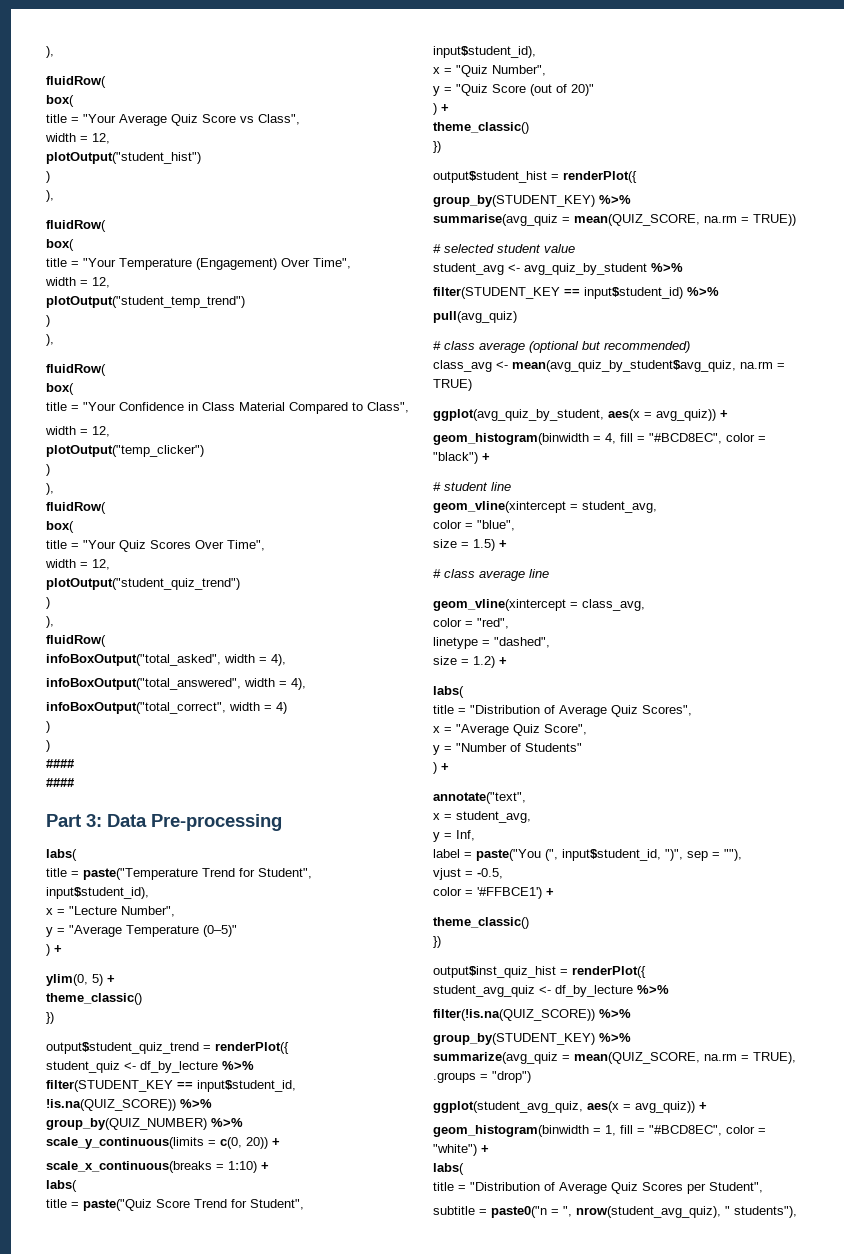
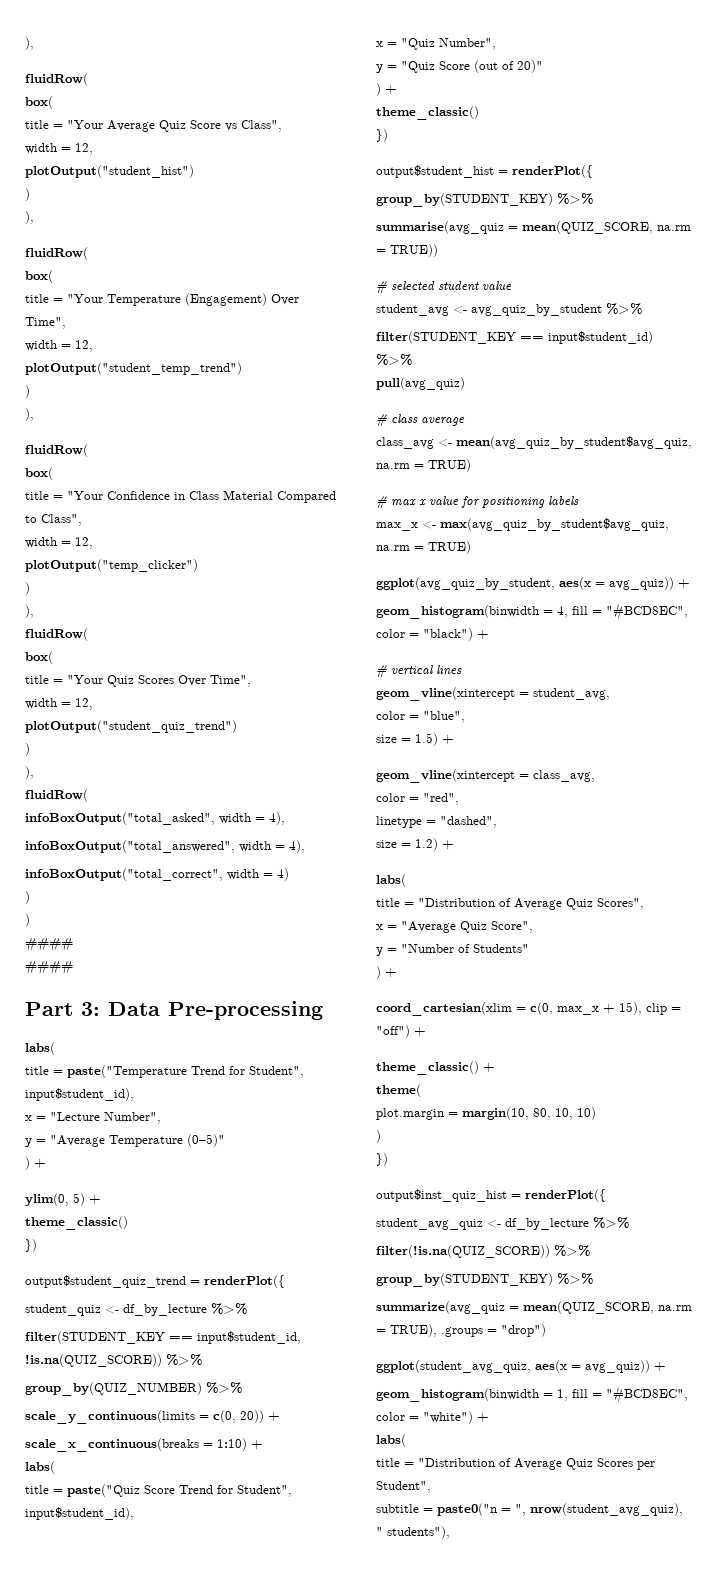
[529,341,690,353] (optional but recommended) -> (465, 421) none
(472, 385) none -> [376,496,579,509] [376,518,669,531] [376,541,471,554] // # max x value for positioning labels // max_x <- max(avg_quiz_by_student$avg_quiz, na.rm = TRUE)
[444,482,511,491] student line -> [391,665,462,675] vertical lines
[433,569,549,581] // # class average line -> (454, 739) none
[433,792,526,804] [433,811,531,823] [433,830,475,842] [433,849,742,861] [433,868,503,880] [433,887,554,899] [433,917,529,929] annotate("text", // x = student_avg, // y = Inf, // label = paste("You (", input$student_id, ")", sep = ""), // vjust = -0.5, // color = '#FFBCE1') + // theme_classic() -> [376,1002,681,1016] [376,1025,426,1038] [376,1061,495,1075] [376,1084,421,1097] [376,1107,596,1120] [376,1130,381,1143] coord_cartesian(xlim = c(0, max_x + 15), clip = "off") + // theme_classic() + // theme( // plot.margin = margin(10, 80, 10, 10) // )

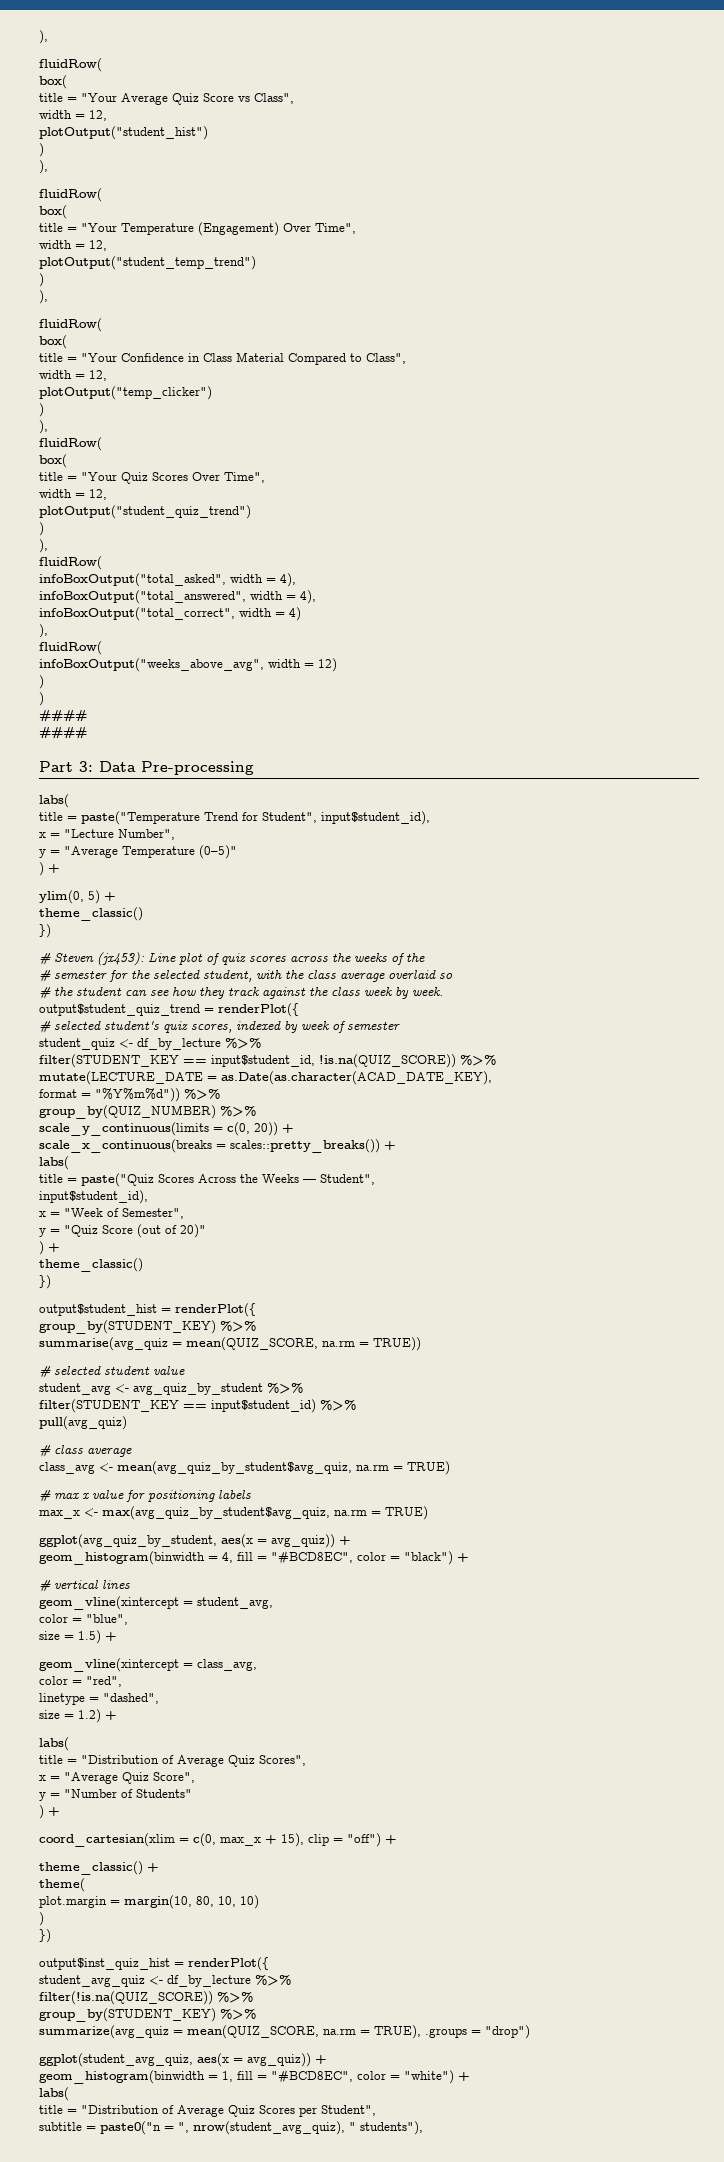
(289, 874) none -> [39,624,48,638] [39,641,102,655] [39,658,337,672] // ), // fluidRow( // infoBoxOutput("weeks_above_avg", width = 12)
[25,1275,285,1288] output$student_quiz_trend = renderPlot({ -> [39,952,425,966] [39,970,453,982] [39,987,443,999] [39,1003,299,1017] [39,1021,400,1033] # Steven (jx453): Line plot of quiz scores across the weeks of the // # semester for the selected student, with the class average overlaid so // # the student can see how they track against the class week by week. // output$student_quiz_trend = renderPlot({ // # selected student's quiz scores, indexed by week of semester
(202, 1359) none -> [39,1071,492,1085] [39,1088,220,1102] // mutate(LECTURE_DATE = as.Date(as.character(ACAD_DATE_KEY), // format = "%Y%m%d")) %>%
[217,1438,247,1451] 1:10) -> [230,1139,380,1153] scales::pretty_breaks())
[144,1485,292,1497] [25,1507,134,1520] [376,38,496,50] Score Trend for Student", input$student_id), // x = "Quiz Number", -> [158,1174,375,1185] [39,1190,148,1204] [39,1208,184,1219] Scores Across the Weeks — Student", // input$student_id), // x = "Week of Semester",

